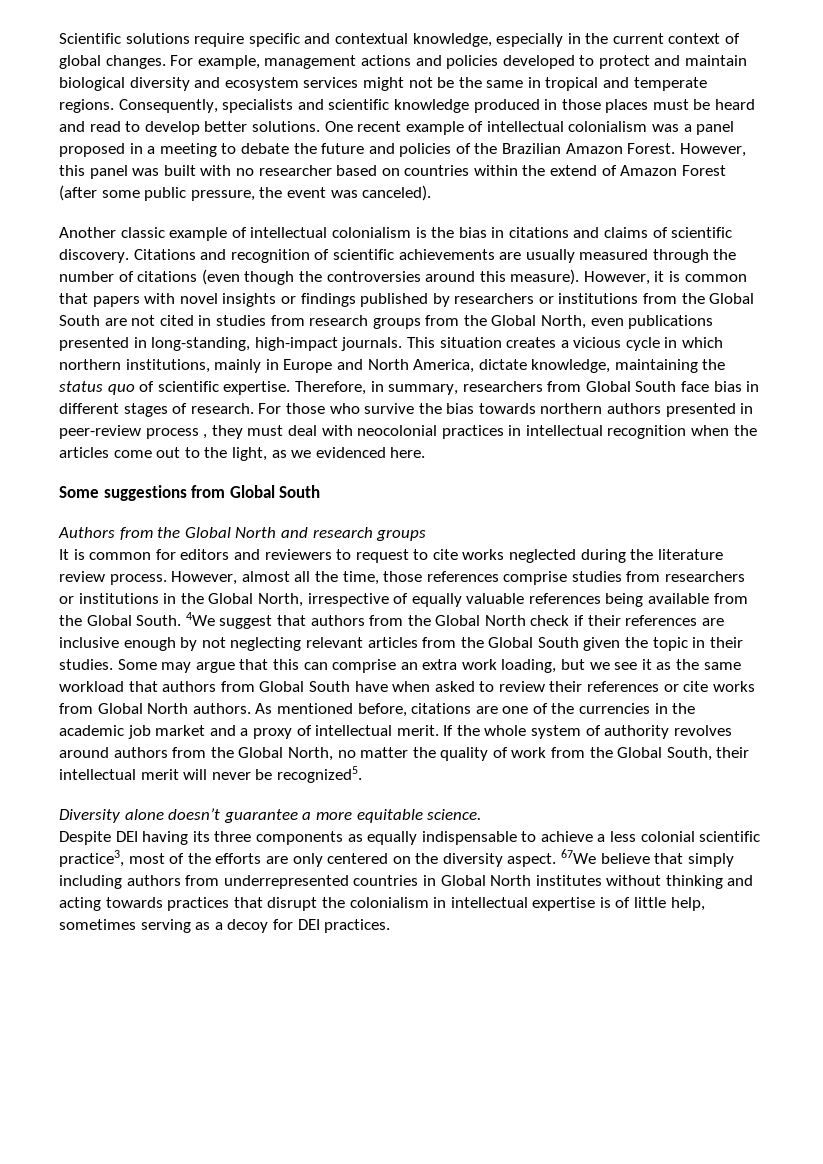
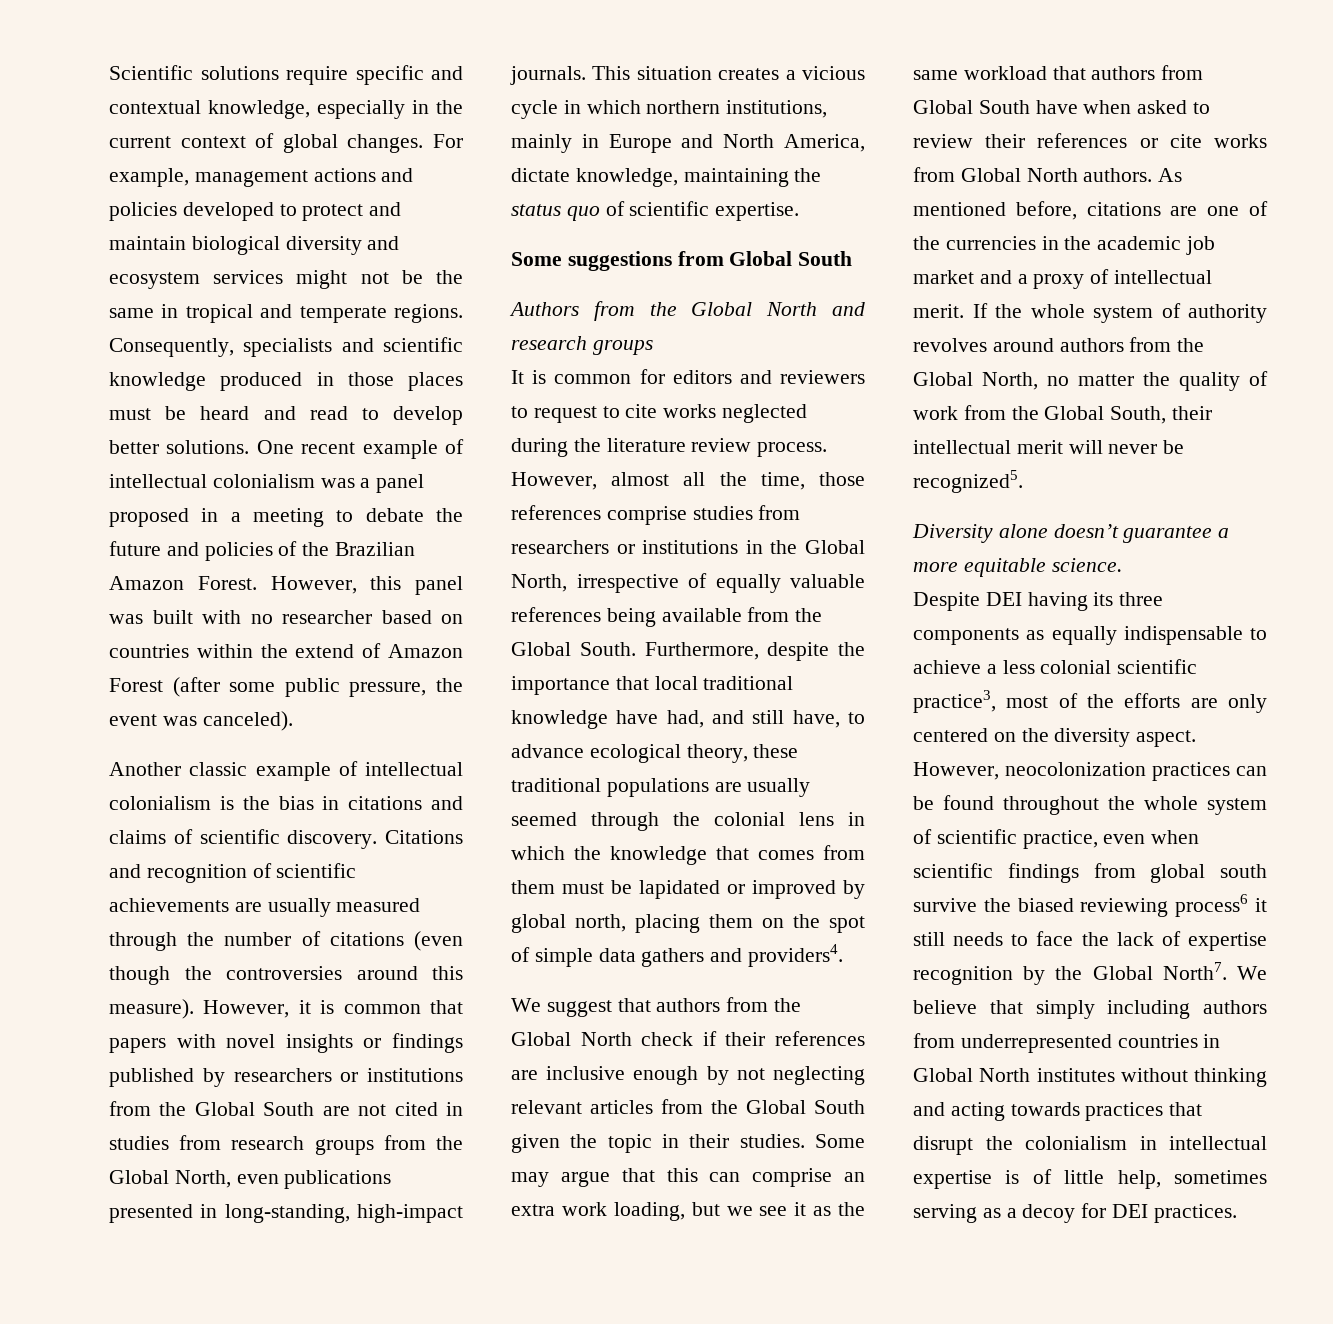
[294,381,760,395] [59,403,754,417] [59,425,757,439] [59,447,426,461] Therefore, in summary, researchers from Global South face bias in different stages of research. For those who survive the bias towards northern authors presented in peer-review process , they must deal with neocolonial practices in intellectual recognition when the articles come out to the light, as we evidenced here. -> (800, 211) none
[185,612,215,626] 4We -> [644,642,865,661] [511,676,794,695] [511,710,865,729] [511,744,799,763] [511,778,811,797] [511,812,865,831] [511,845,865,865] [511,880,865,899] [511,914,865,933] [511,944,844,967] [511,998,541,1012] Furthermore, despite the importance that local traditional knowledge have had, and still have, to advance ecological theory, these traditional populations are usually seemed through the colonial lens in which the knowledge that comes from them must be lapidated or improved by global north, placing them on the spot of simple data gathers and providers4. // We
[561,849,597,864] 67We -> [913,762,1267,781] [913,795,1267,815] [913,829,1200,849] [913,863,1267,883] [913,894,1267,917] [913,931,1267,951] [913,962,1267,985] However, neocolonization practices can be found throughout the whole system of scientific practice, even when scientific findings from global south survive the biased reviewing process6 it still needs to face the lack of expertise recognition by the Global North7. We

